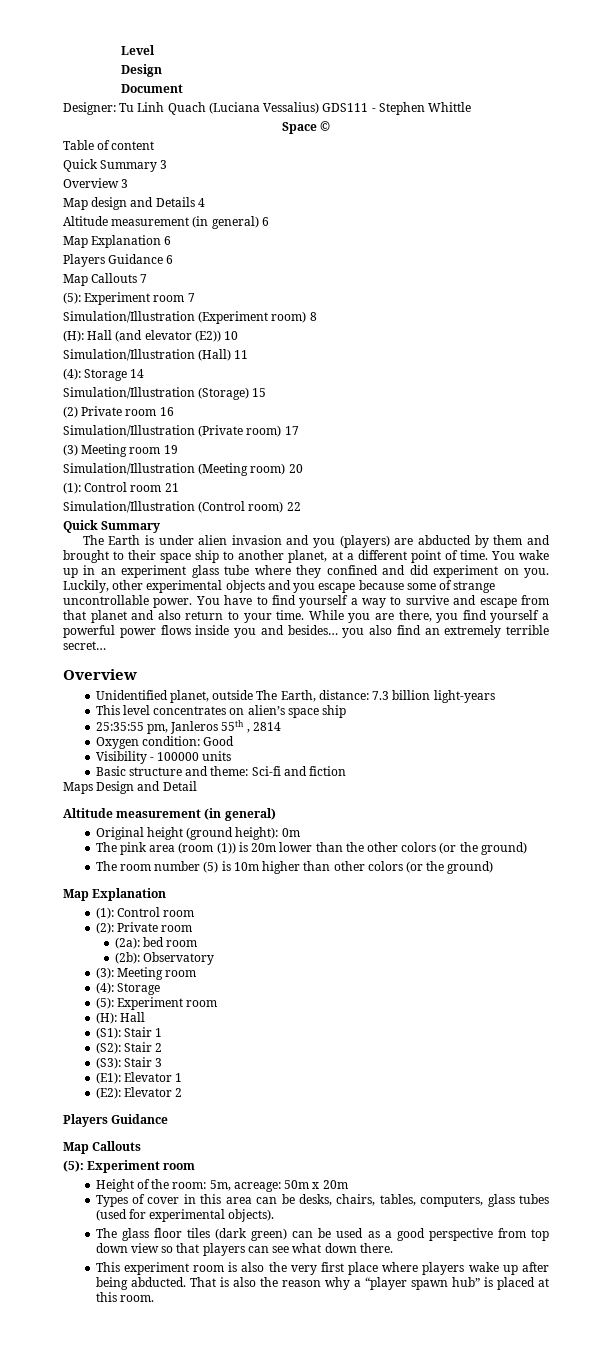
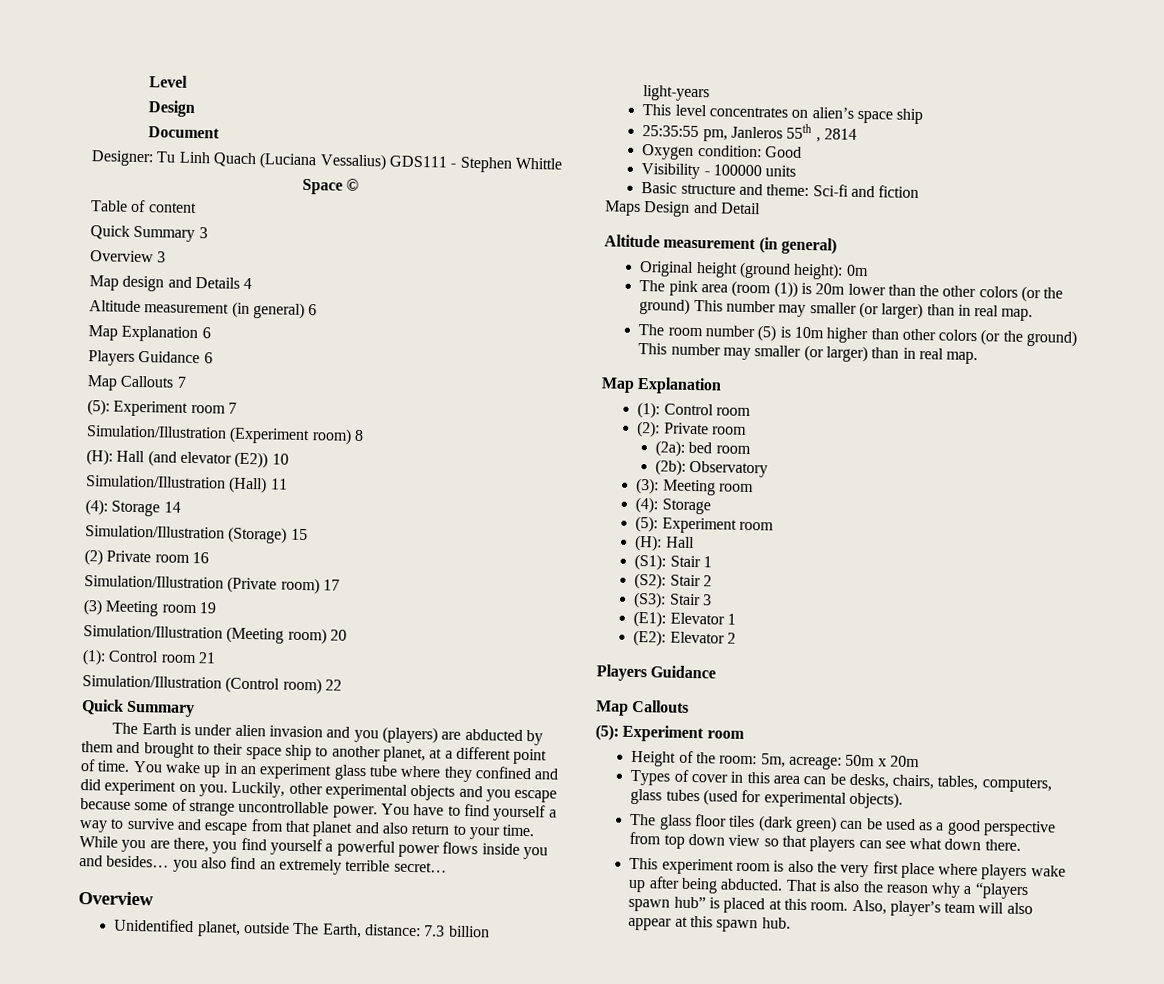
(527, 848) none -> [693,299,1034,322] This number may smaller (or larger) than in real map.
(494, 867) none -> [638,342,979,365] This number may smaller (or larger) than in real map.
[364,1277,407,1290] “player -> [974,882,1029,900] “players
(154, 1298) none -> [851,899,1033,917] [628,915,791,933] Also, player’s team will also appear at this spawn hub.

